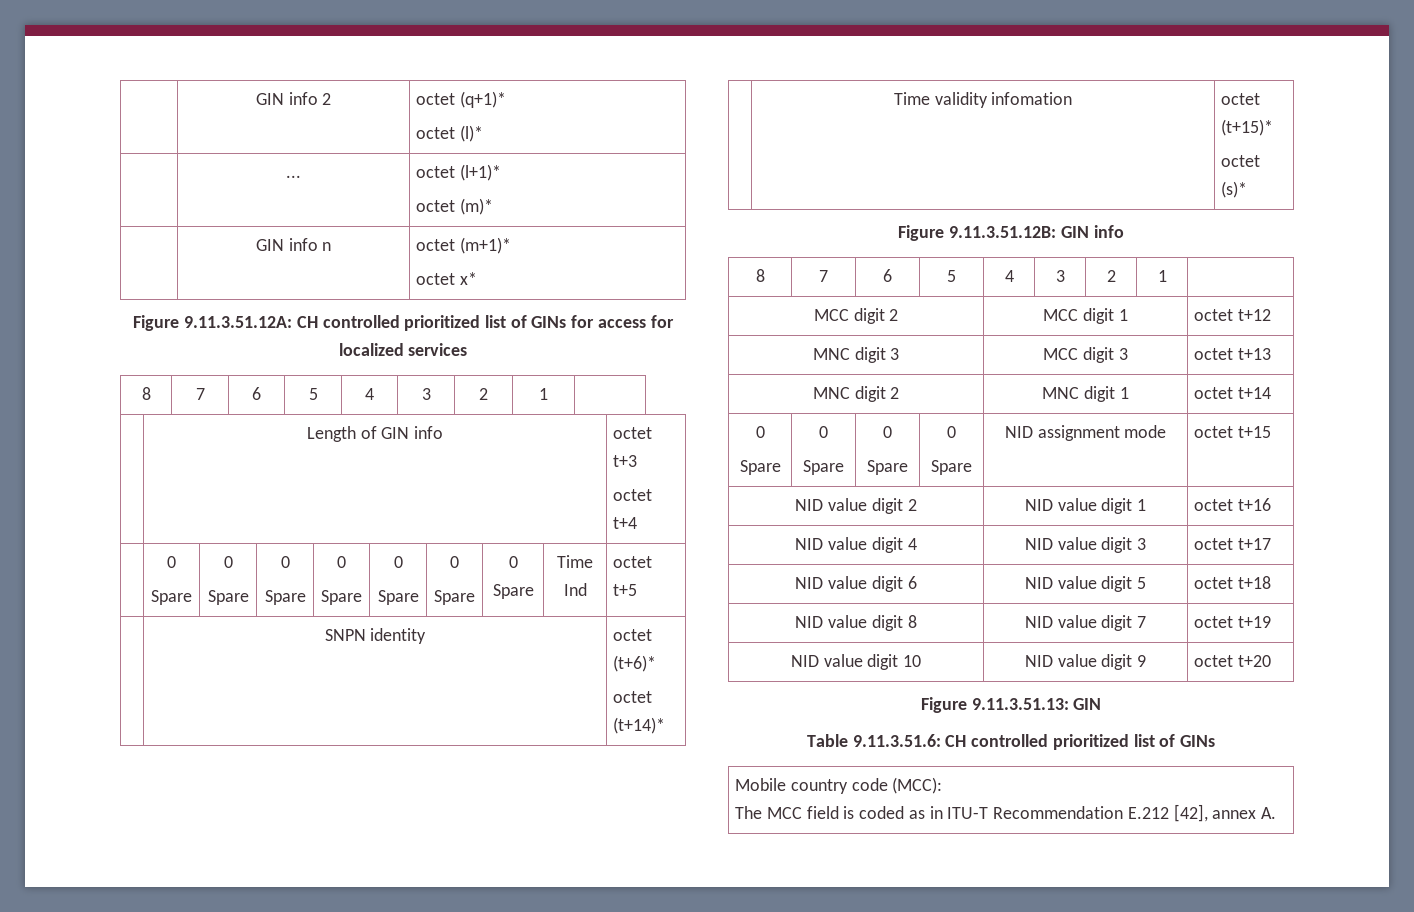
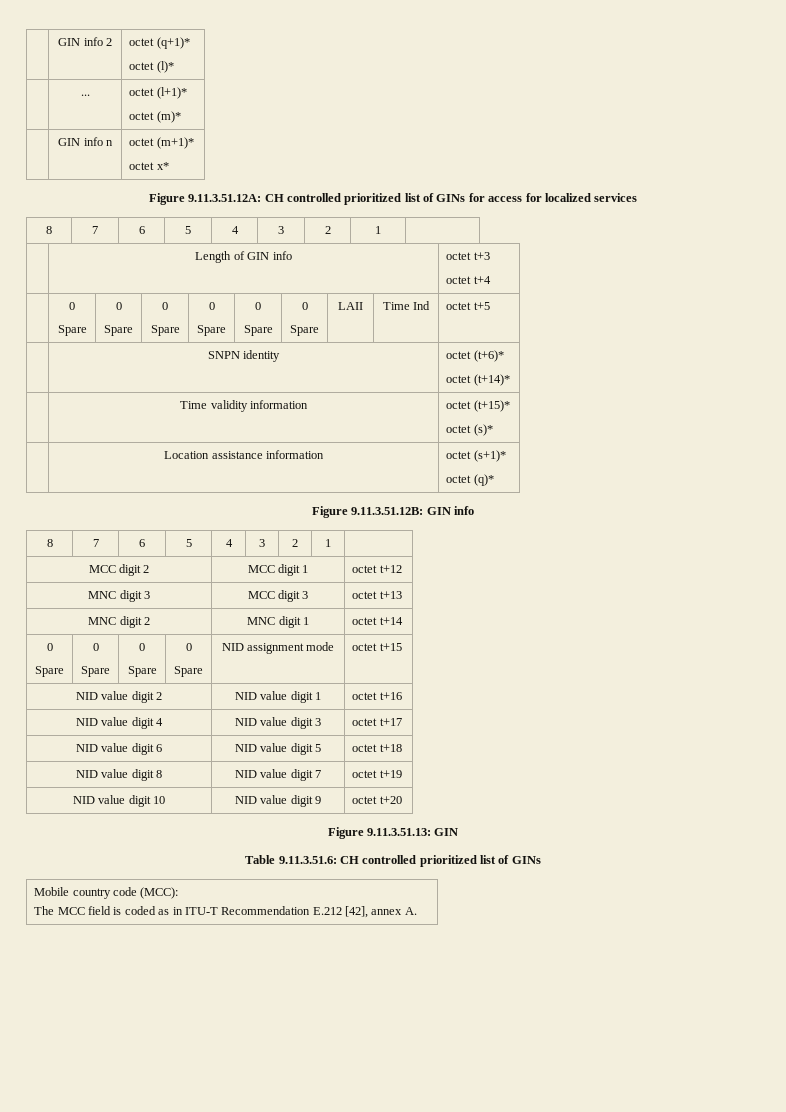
[508,556,518,568] [492,584,534,599] 0 Spare -> [338,302,363,310] LAII
[991,92,1073,105] infomation -> [249,400,308,409] information
(1248, 189) none -> [164,450,324,459] [446,450,506,462] [446,474,494,486] // | Location assistance information | octet (s+1)* // octet (q)*

